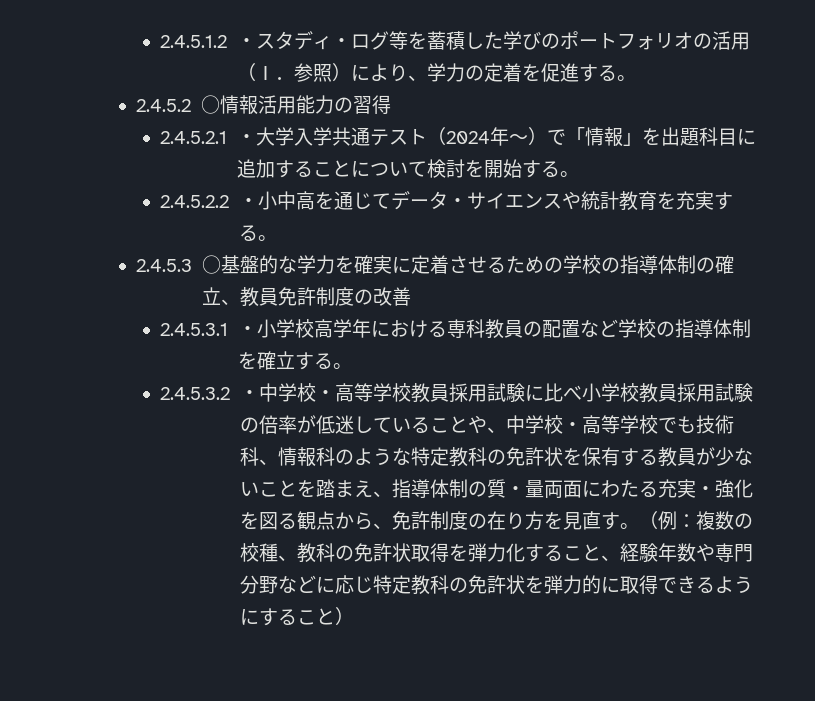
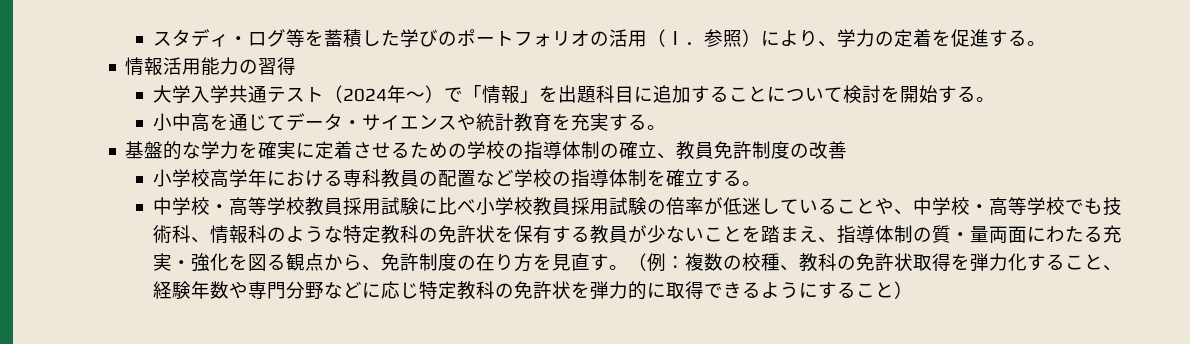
[160,35,256,48] 2.4.5.1.2・ -> (152, 38) none
[136,95,220,114] 2.4.5.2 ○ -> (1046, 43) none
[160,131,256,144] 2.4.5.2.1・ -> (297, 66) none
[160,195,258,208] 2.4.5.2.2・ -> (995, 99) none
[136,255,221,274] 2.4.5.3 ○ -> (666, 127) none
[160,323,257,336] 2.4.5.3.1・ -> (848, 150) none
[160,387,259,400] 2.4.5.3.2・ -> (761, 183) none

